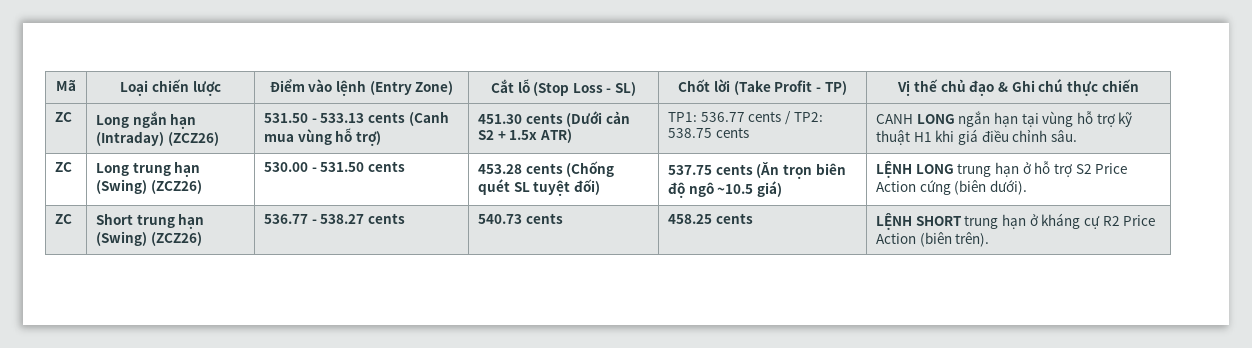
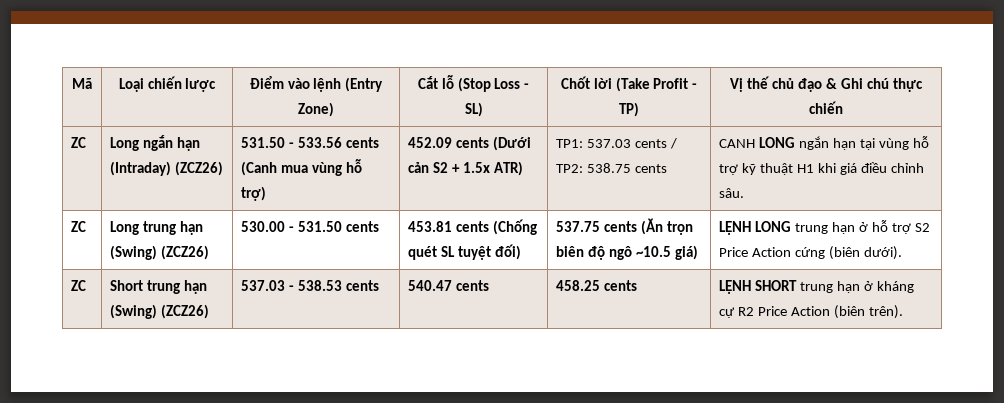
[320,113,365,123] 533.13 -> [298,137,343,148] 533.56
[478,114,523,124] 451.30 -> [408,137,453,148] 452.09
[700,112,745,122] 536.77 -> [587,139,632,148] 537.03
[478,164,523,174] 453.28 -> [408,221,453,232] 453.81
[264,213,406,224] [478,214,523,224] 536.77 - 538.27 cents | 540.73 -> [241,280,380,291] [408,280,453,291] 537.03 - 538.53 cents | 540.47

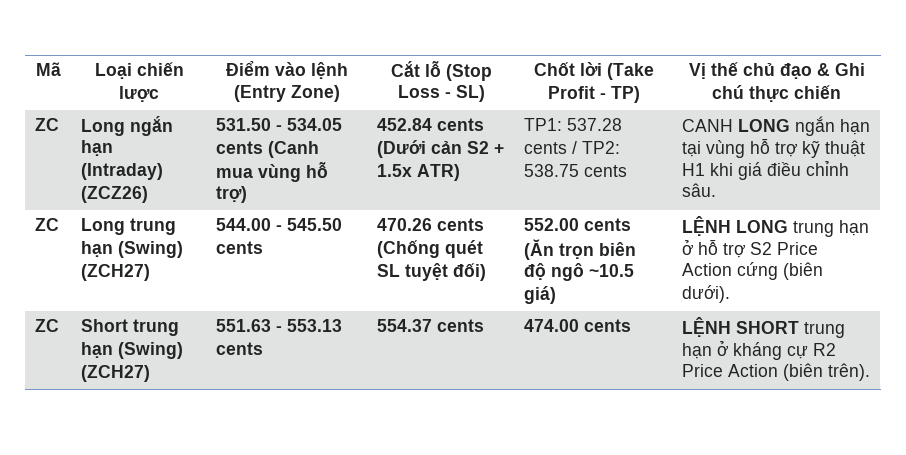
[298,137,343,148] 533.56 -> [287,118,343,131] 534.05
[408,137,453,148] 452.09 -> [377,118,433,131] 452.84
[587,139,632,148] 537.03 -> [567,118,623,131] 537.28
[161,245,210,260] [241,221,380,232] [408,221,453,232] (ZCZ26) | 530.00 - 531.50 cents | 453.81 -> [81,264,151,281] [216,218,343,231] [216,241,264,254] [377,218,433,231] (ZCH27) | 544.00 - 545.50 cents | 470.26
[556,221,601,232] 537.75 -> [524,218,580,231] 552.00
[161,304,210,319] [241,280,380,291] [408,280,490,291] [556,280,601,291] (ZCZ26) | 537.03 - 538.53 cents | 540.47 cents | 458.25 -> [81,365,151,382] [216,319,343,332] [216,342,264,355] [377,319,485,332] [524,319,580,332] (ZCH27) | 551.63 - 553.13 cents | 554.37 cents | 474.00

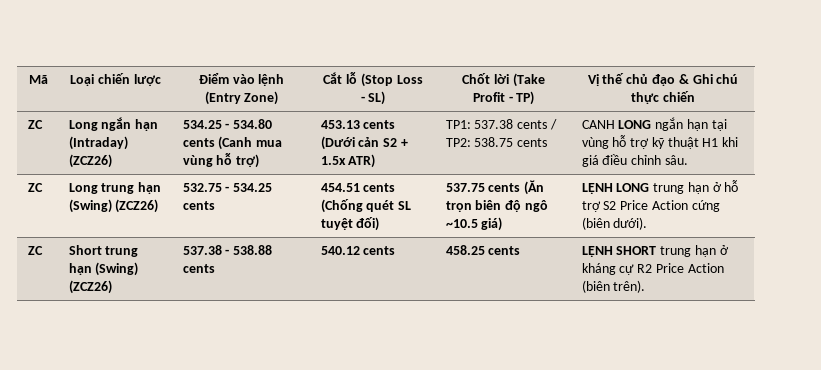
[216,118,343,131] 531.50 - 534.05 -> [182,119,273,129] 534.25 - 534.80
[377,118,433,131] 452.84 -> [320,120,360,129] 453.13
[567,118,623,131] 537.28 -> [474,119,514,129] 537.38
[81,264,151,281] [216,218,343,231] [216,241,264,254] [377,218,433,231] (ZCH27) | 544.00 - 545.50 cents | 470.26 -> [115,199,159,213] [182,183,273,192] [182,201,215,210] [320,183,360,192] (ZCZ26) | 532.75 - 534.25 cents | 454.51
[524,218,580,231] 552.00 -> [445,183,485,192] 537.75
[81,365,151,382] [216,319,343,332] [216,342,264,355] [377,319,485,332] [524,319,580,332] (ZCH27) | 551.63 - 553.13 cents | 554.37 cents | 474.00 -> [68,280,112,294] [182,245,273,255] [182,264,215,273] [320,246,396,255] [445,245,485,255] (ZCZ26) | 537.38 - 538.88 cents | 540.12 cents | 458.25

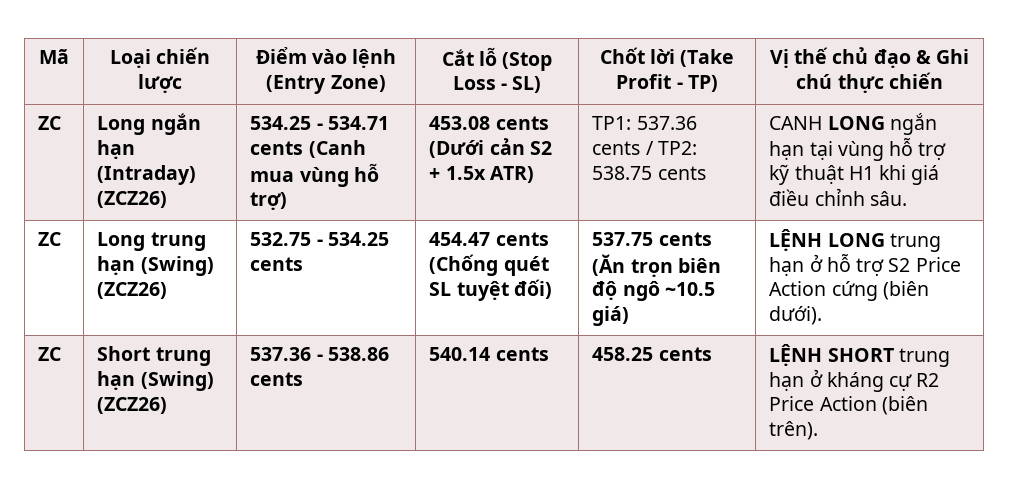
[233,119,273,129] 534.80 -> [327,116,389,130] 534.71
[320,120,360,129] 453.13 -> [429,116,491,130] 453.08
[474,119,514,129] 537.38 -> [636,116,697,130] 537.36
[320,183,360,192] 454.51 -> [429,232,491,246] 454.47
[182,245,273,255] [182,264,215,273] [320,246,360,255] 537.38 - 538.88 cents | 540.12 -> [250,347,389,361] [250,372,304,386] [429,347,491,361] 537.36 - 538.86 cents | 540.14

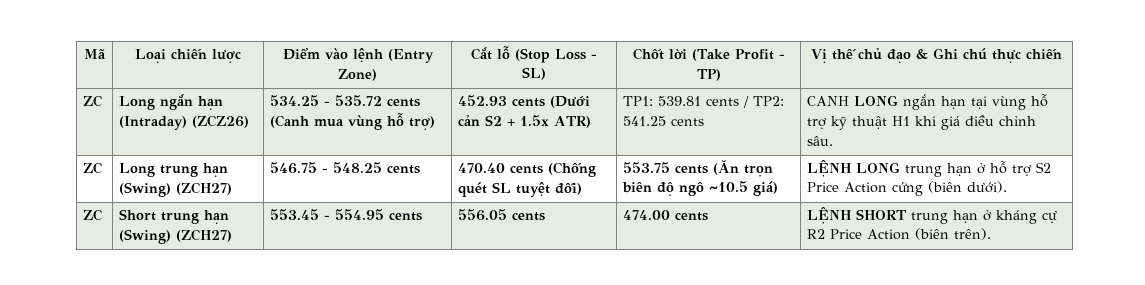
[327,116,389,130] 534.71 -> [335,95,383,106] 535.72
[429,116,491,130] 453.08 -> [458,95,508,106] 452.93
[636,116,697,130] 537.36 -> [658,96,702,106] 539.81
[592,166,653,180] 538.75 -> [623,116,667,126] 541.25
[97,282,168,299] [250,232,389,246] [250,257,304,271] [429,232,491,246] (ZCZ26) | 532.75 - 534.25 cents | 454.47 -> [176,182,233,195] [270,162,421,174] [458,163,506,173] (ZCH27) | 546.75 - 548.25 cents | 470.40
[592,232,654,246] 537.75 -> [623,162,671,173] 553.75
[97,397,168,414] [250,347,389,361] [250,372,304,386] [429,347,549,361] [592,347,654,361] (ZCZ26) | 537.36 - 538.86 cents | 540.14 cents | 458.25 -> [176,229,233,242] [270,209,423,221] [458,209,546,221] [623,210,671,220] (ZCH27) | 553.45 - 554.95 cents | 556.05 cents | 474.00

